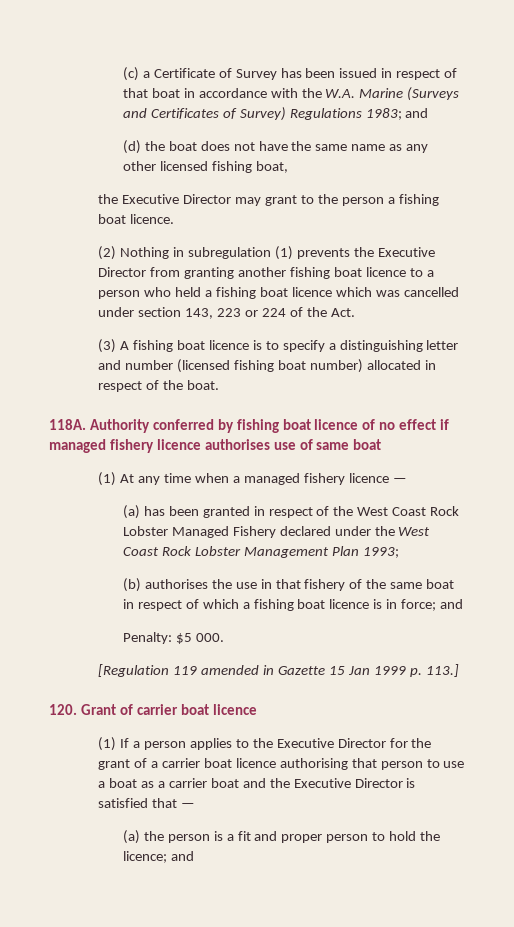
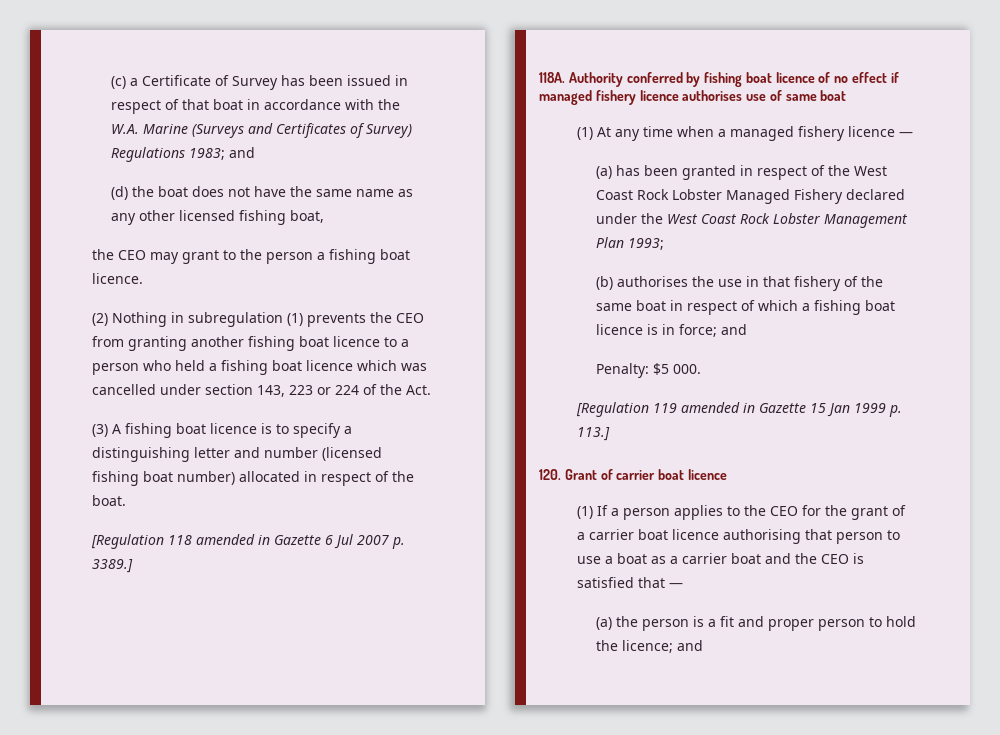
[122,194,232,204] Executive Director -> [117,250,146,260] CEO
[377,247,435,257] [98,267,147,277] Executive Director -> [395,313,424,323] CEO
(220, 385) none -> [90,534,405,549] [91,559,133,573] // [Regulation 118 amended in Gazette 6 Jul 2007 p. 3389.]
[276,738,386,748] Executive Director -> [769,506,798,516] CEO
[293,778,403,788] Executive Director -> [820,554,849,564] CEO

